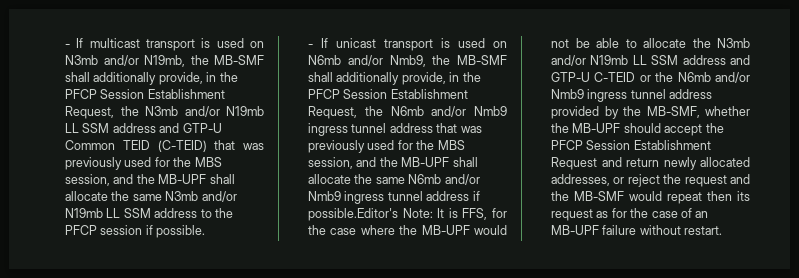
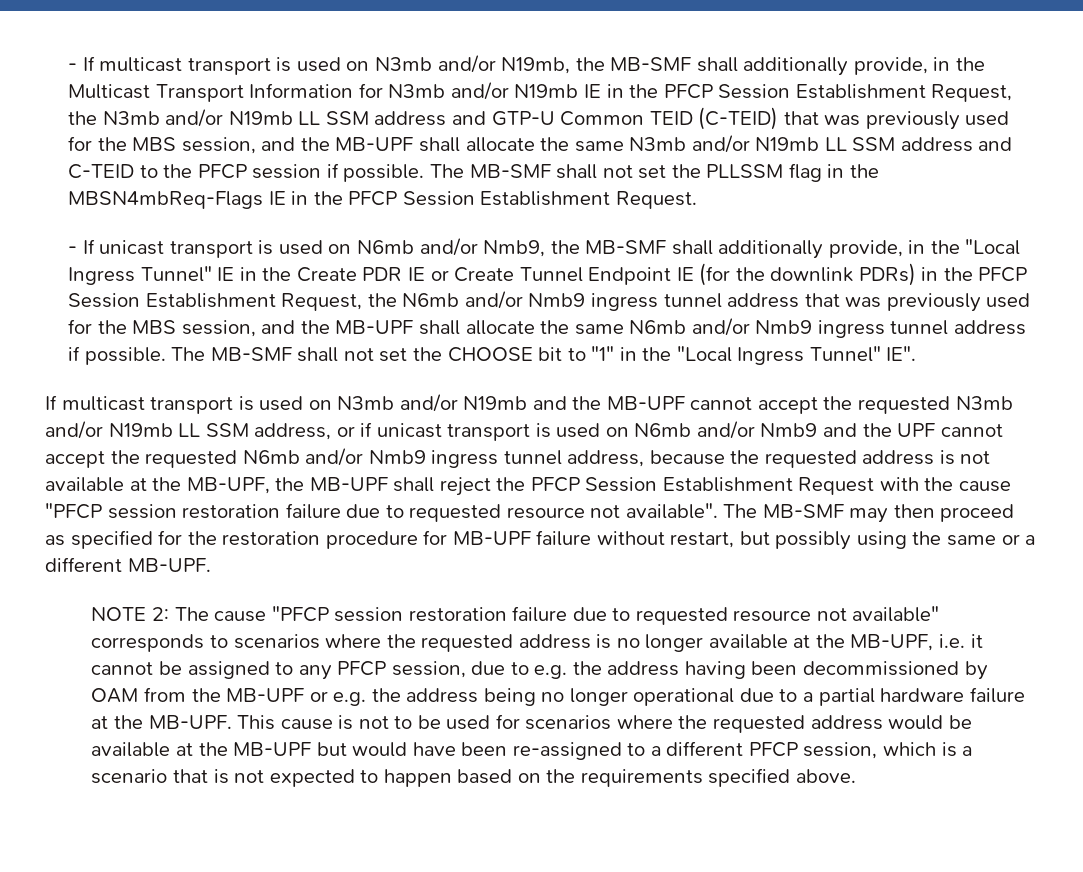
(238, 77) none -> [68,82,659,102] Multicast Transport Information for N3mb and/or N19mb IE in the
(198, 213) none -> [978,137,1013,151] [68,164,135,179] and C-TEID
(206, 231) none -> [429,163,879,182] [68,191,697,209] The MB-SMF shall not set the PLLSSM flag in the MBSN4mbReq-Flags IE in the PFCP Session Establishment Request.
(481, 77) none -> [965,239,1021,255] [68,263,973,286] "Local Ingress Tunnel" IE in the Create PDR IE or Create Tunnel Endpoint IE (for the downlink PDRs) in the
[308,208,507,221] [308,225,507,235] [551,38,750,48] [551,55,750,66] [551,72,750,83] [551,89,713,102] [551,106,750,119] [551,123,703,136] possible.Editor's Note: It is FFS, for the case where the MB-UPF would not be able to allocate the N3mb and/or N19mb LL SSM address and GTP-U C-TEID or the N6mb and/or Nmb9 ingress tunnel address provided by the MB-SMF, whether the MB-UPF should accept -> [84,346,917,365] [45,394,1013,414] [45,421,1003,441] [45,448,991,468] [45,477,491,496] possible. The MB-SMF shall not set the CHOOSE bit to "1" in the "Local Ingress Tunnel" IE". // If multicast transport is used on N3mb and/or N19mb and the MB-UPF cannot accept the requested N3mb and/or N19mb LL SSM address, or if unicast transport is used on N6mb and/or Nmb9 and the UPF cannot accept the requested N6mb and/or Nmb9 ingress tunnel address, because the requested address is not available at the MB-UPF, the MB-UPF shall reject
[601,157,750,170] [551,174,750,187] [551,191,750,204] [551,208,709,221] [551,225,723,235] and return newly allocated addresses, or reject the request and the MB-SMF would repeat then its request as for the case of an MB-UPF failure without restart. -> [879,477,1012,492] [45,503,1015,523] [45,530,1036,550] [45,557,211,572] [91,606,940,625] [91,634,983,652] [91,661,988,680] [91,687,1025,706] [91,714,972,733] [91,741,973,760] [91,768,856,787] with the cause "PFCP session restoration failure due to requested resource not available". The MB-SMF may then proceed as specified for the restoration procedure for MB-UPF failure without restart, but possibly using the same or a different MB-UPF. // NOTE 2: The cause "PFCP session restoration failure due to requested resource not available" corresponds to scenarios where the requested address is no longer available at the MB-UPF, i.e. it cannot be assigned to any PFCP session, due to e.g. the address having been decommissioned by OAM from the MB-UPF or e.g. the address being no longer operational due to a partial hardware failure at the MB-UPF. This cause is not to be used for scenarios where the requested address would be available at the MB-UPF but would have been re-assigned to a different PFCP session, which is a scenario that is not expected to happen based on the requirements specified above.

